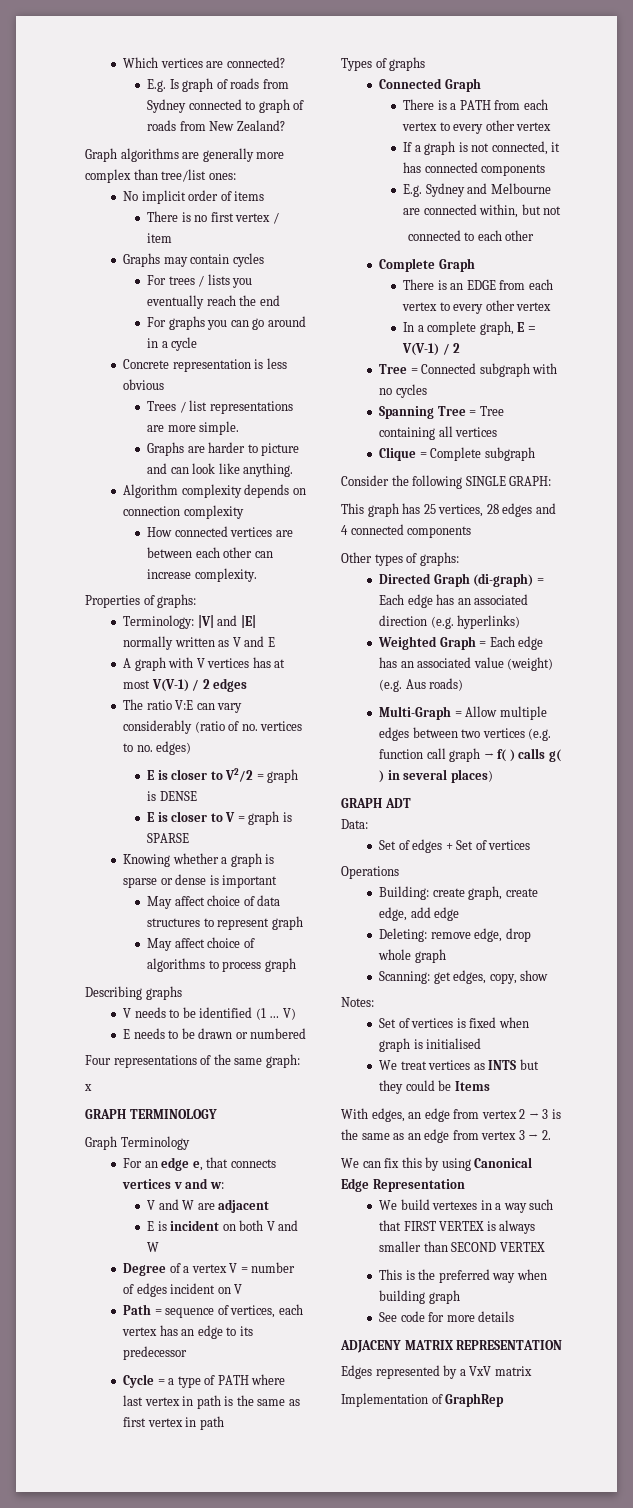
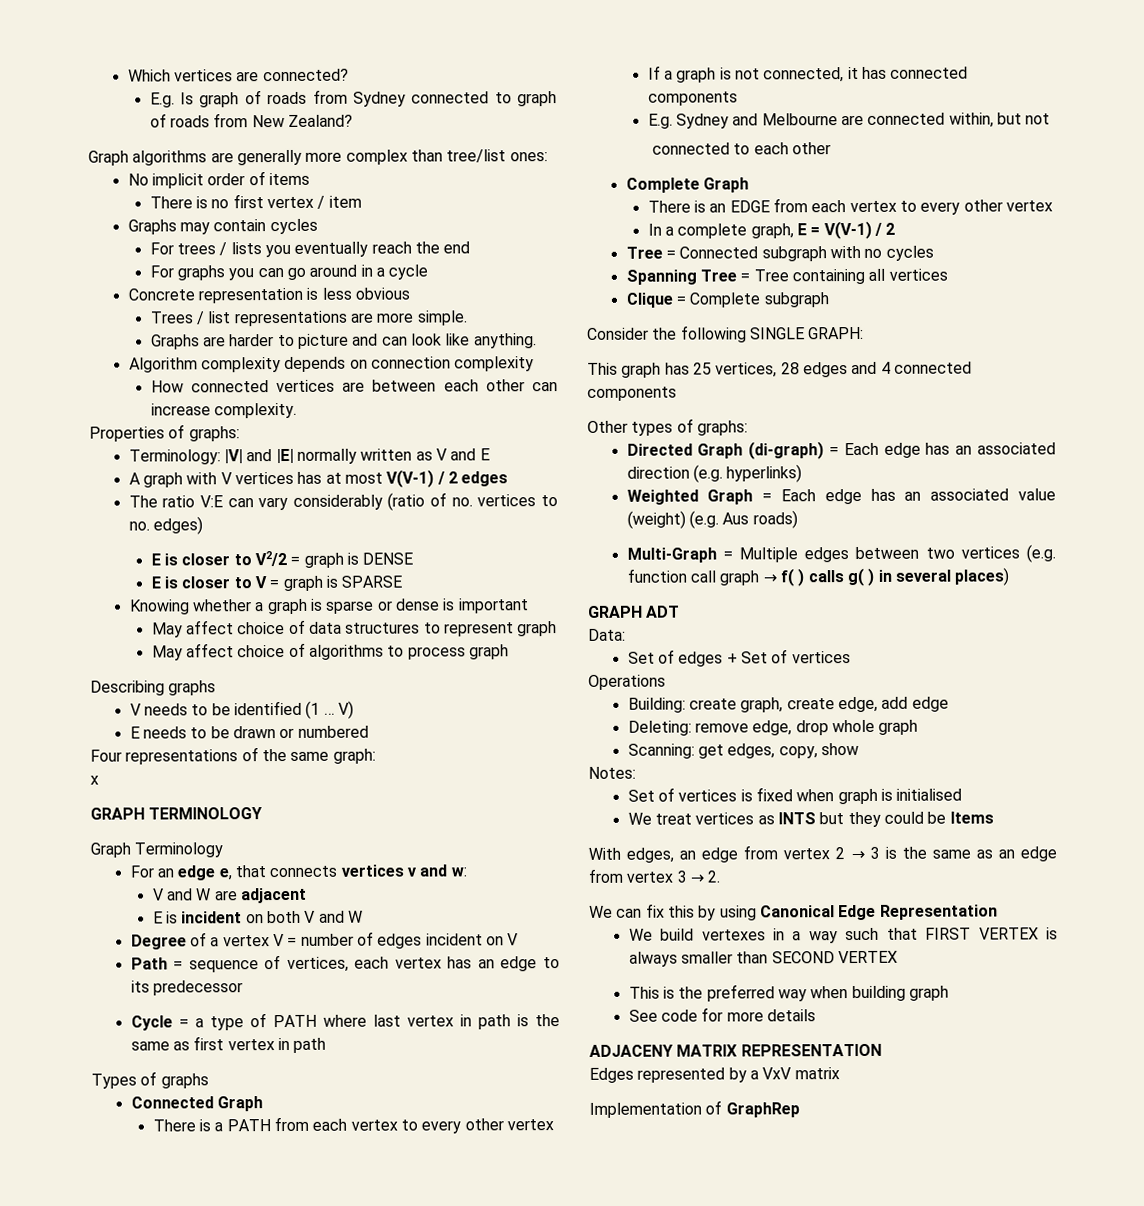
[465,706,547,720] Allow multiple -> [739,547,799,563] Multiple

